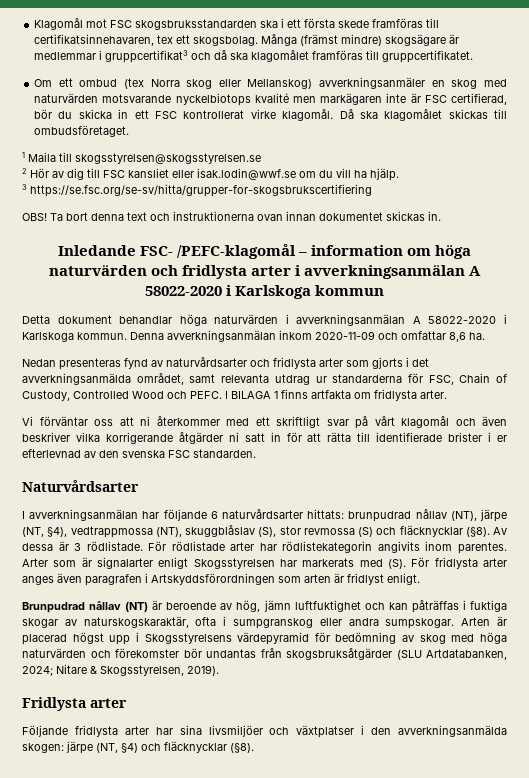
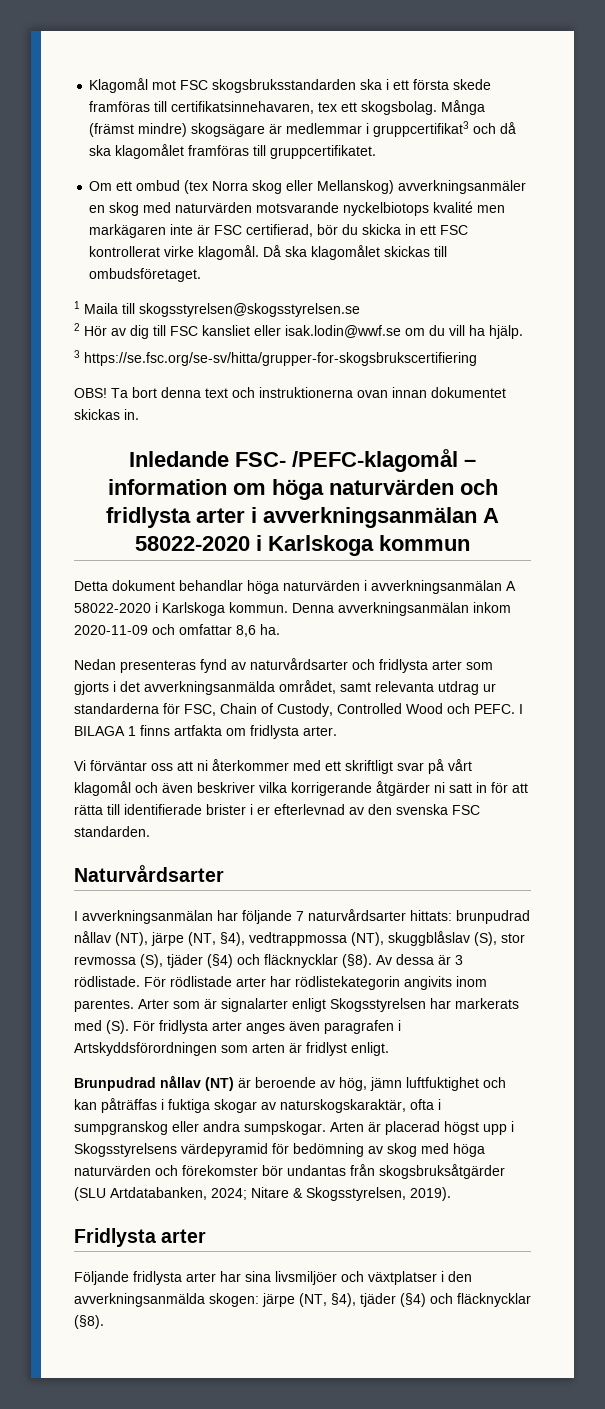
[210,511,218,519] 6 -> [296,911,304,921] 7
[358,527,373,537] (S) -> [140,954,233,968] (S), tjäder (§4)
[121,743,138,753] §4) -> [331,1293,426,1307] §4), tjäder (§4)

